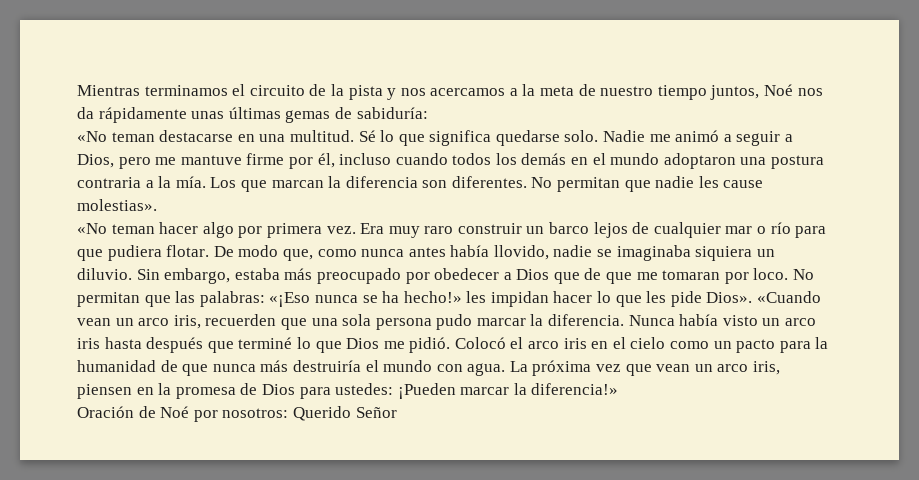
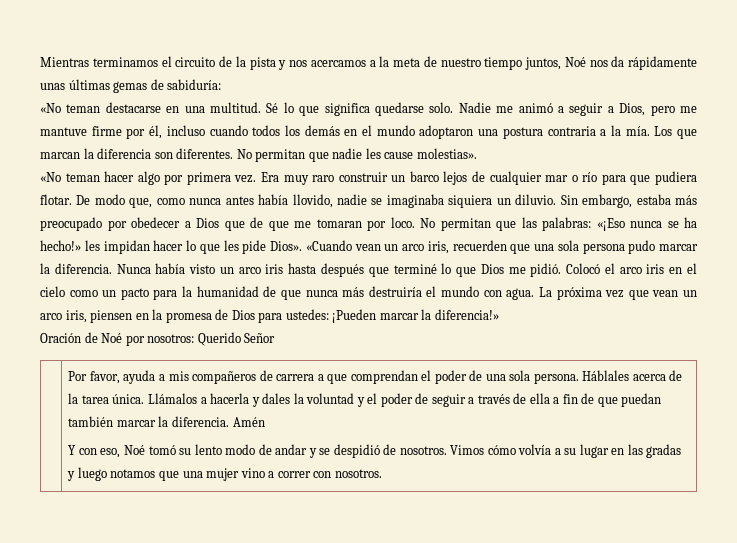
(397, 412) none -> [68,370,683,384] [68,393,662,407] [68,416,265,427] [68,444,682,458] [67,467,382,481] // | Por favor, ayuda a mis compañeros de carrera a que comprendan el poder de una sola persona. Háblales acerca de la tarea única. Llámalos a hacerla y dales la voluntad y el poder de seguir a través de ella a fin de que puedan también marcar la diferencia. Amén // Y con eso, Noé tomó su lento modo de andar y se despidió de nosotros. Vimos cómo volvía a su lugar en las gradas y luego notamos que una mujer vino a correr con nosotros.

